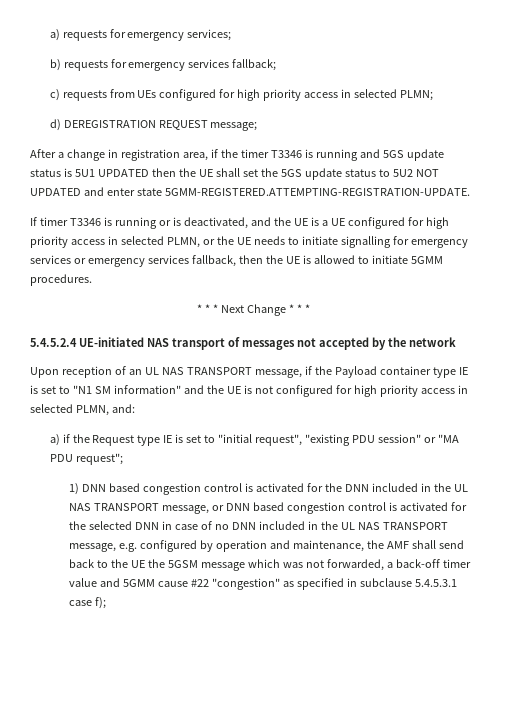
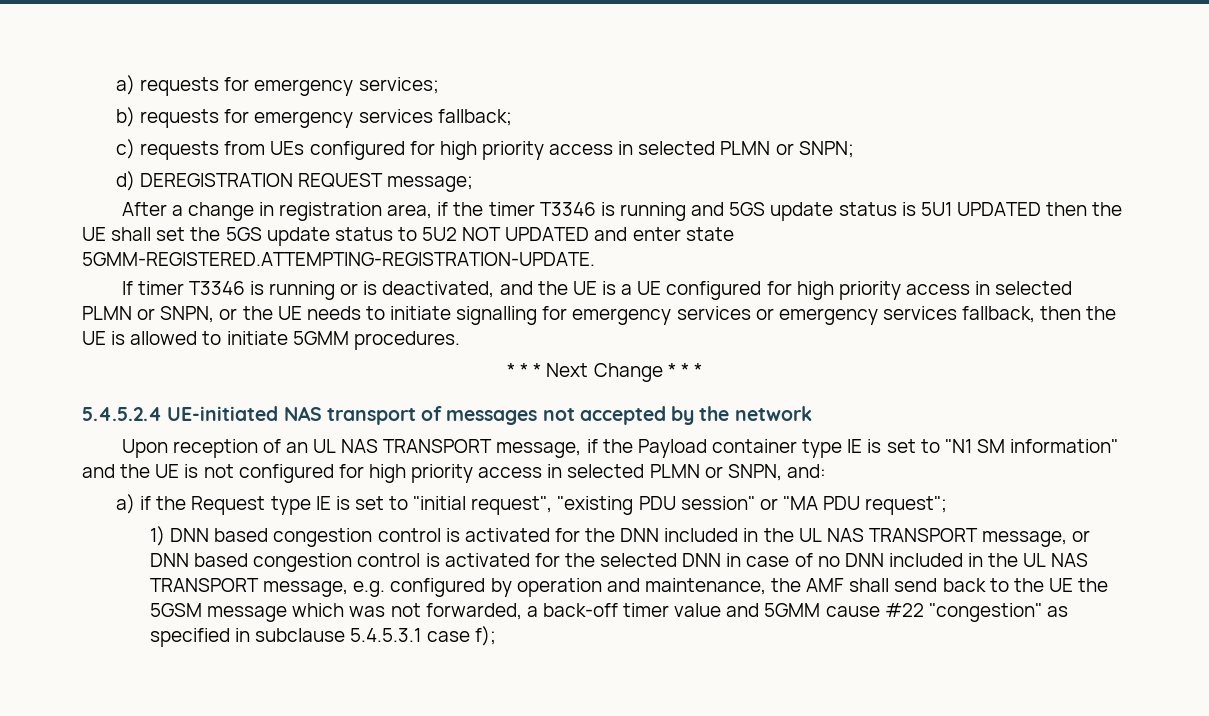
[400,90,434,101] PLMN; -> [720,141,854,158] PLMN or SNPN;
[166,237,200,248] PLMN, -> [82,306,215,323] PLMN or SNPN,
[75,405,109,416] PLMN, -> [649,464,782,481] PLMN or SNPN,

